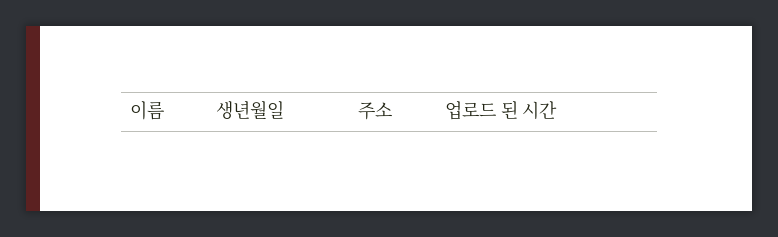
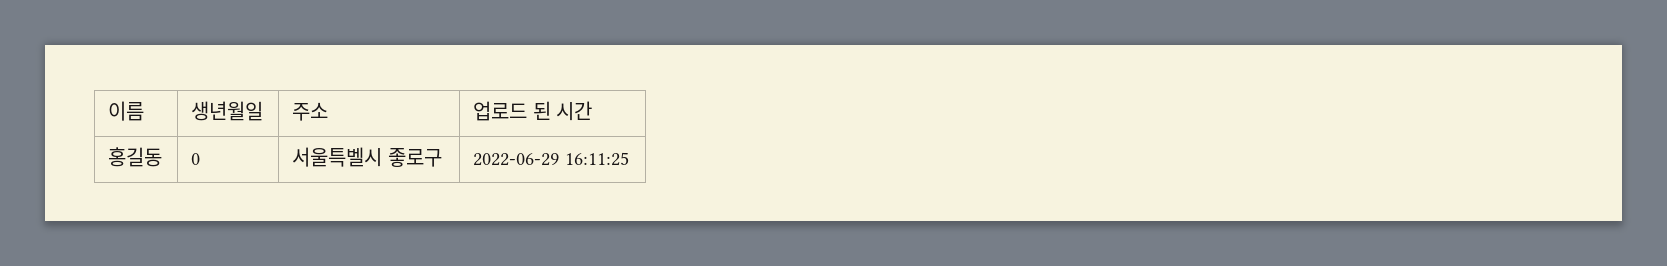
(558, 110) none -> [108,147,163,167] [191,153,201,165] [292,147,442,167] [473,152,629,166] // 홍길동 | 0 | 서울특벨시 좋로구 | 2022-06-29 16:11:25

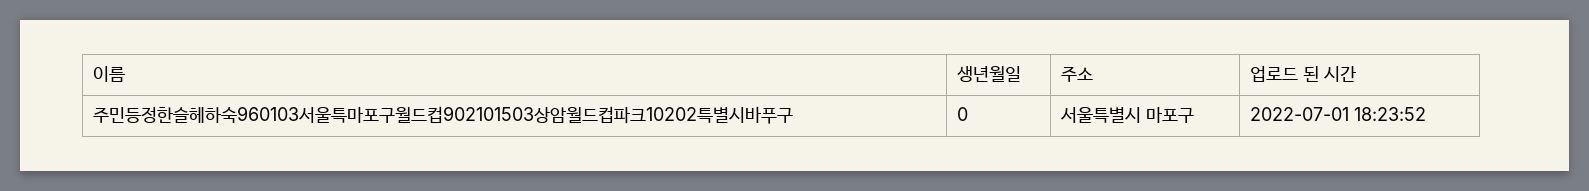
[108,147,163,167] 홍길동 -> [93,106,794,124] 주민등정한슬헤하숙960103서울특마포구월드컵902101503상암월드컵파크10202특별시바푸구
[292,147,442,167] [473,152,629,166] 서울특벨시 좋로구 | 2022-06-29 16:11:25 -> [1060,107,1195,123] [1250,107,1427,121] 서울특별시 마포구 | 2022-07-01 18:23:52

